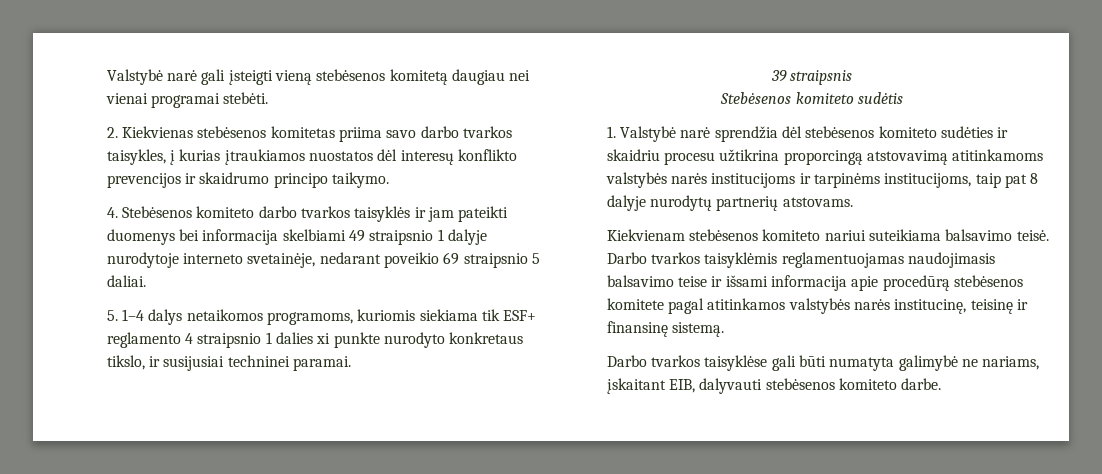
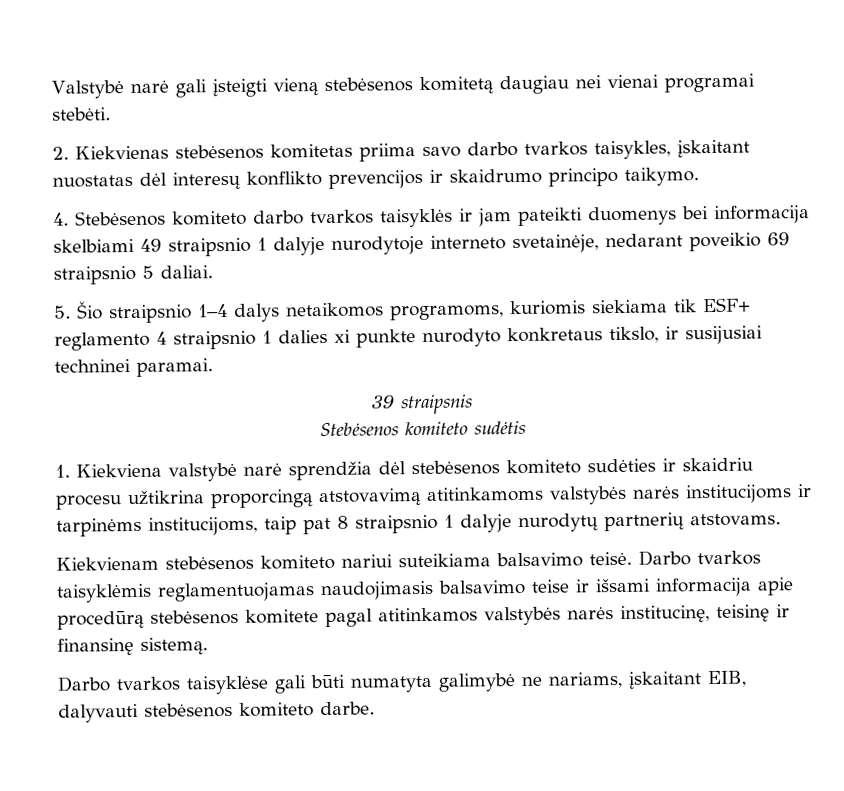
[170,149,374,165] į kurias įtraukiamos nuostatos -> [676,139,750,158] [51,174,133,188] įskaitant nuostatas
(118, 315) none -> [76,301,192,324] Šio straipsnio
[620,126,677,142] Valstybė -> [75,462,237,482] Kiekviena valstybė
(1039, 178) none -> [354,514,454,534] straipsnio 1

